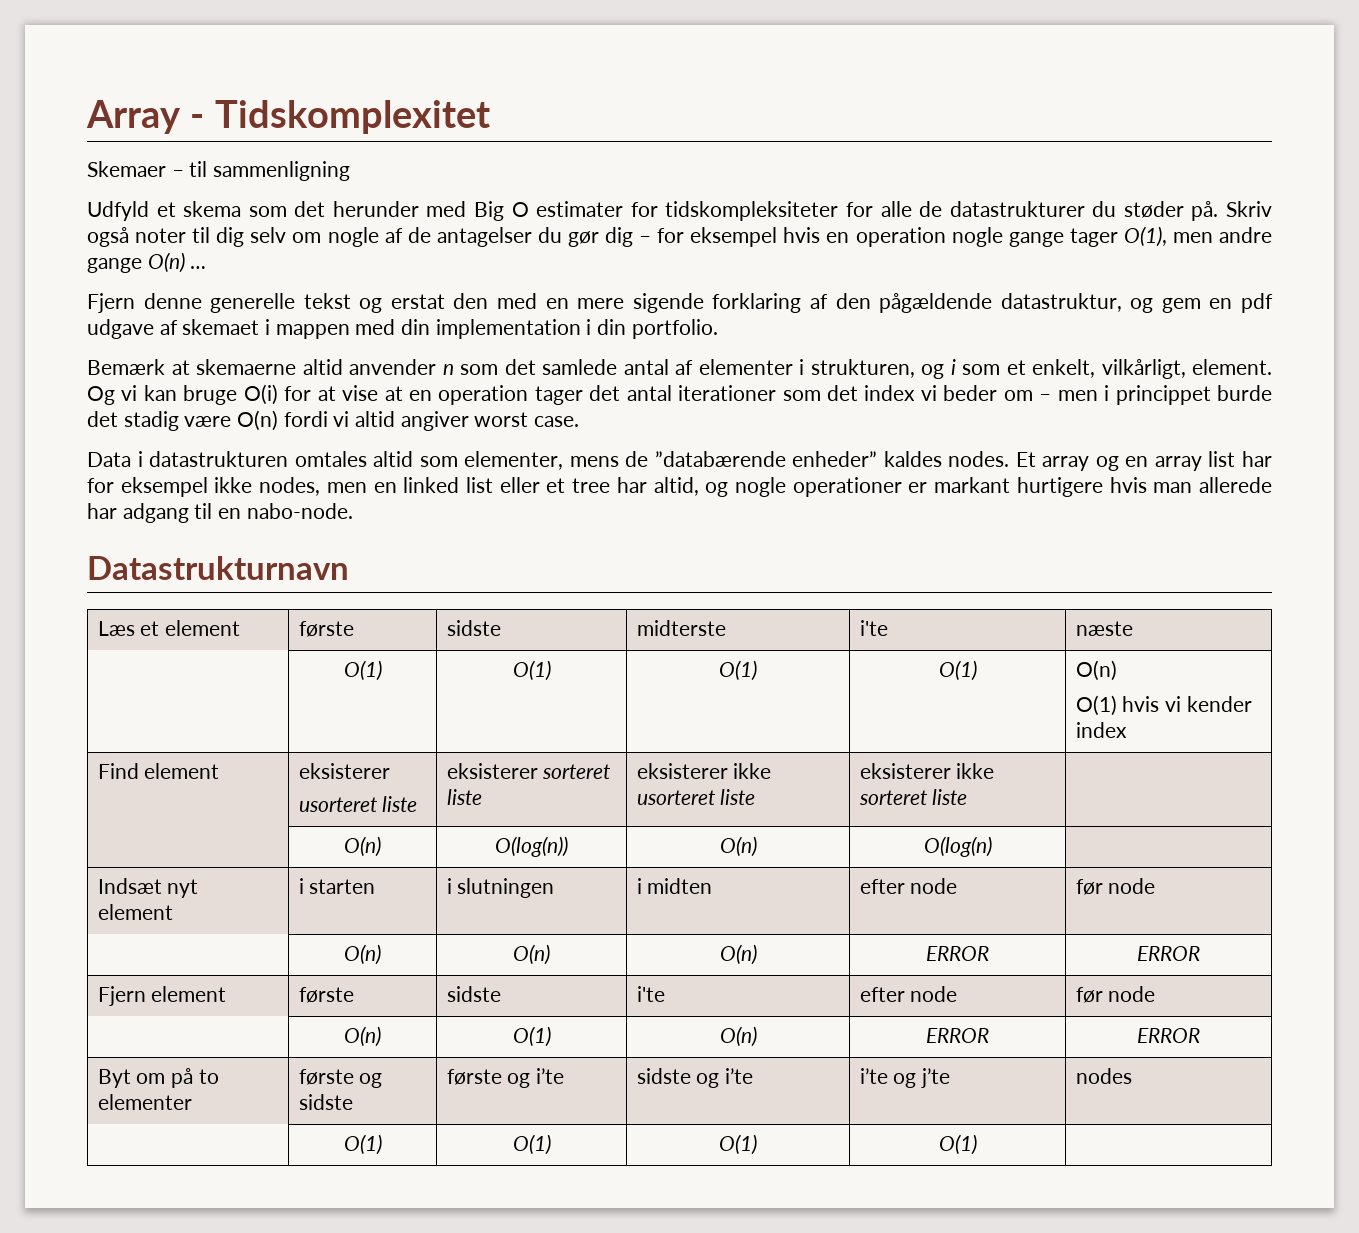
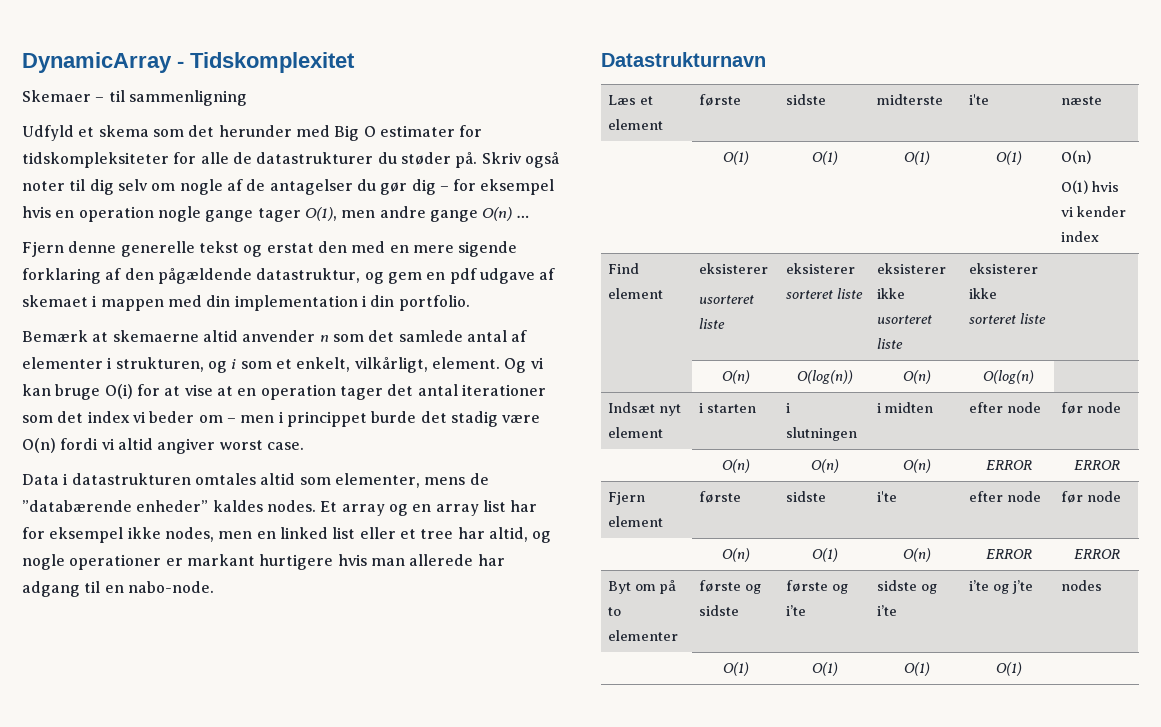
[86,100,181,134] Array -> [22,52,172,73] DynamicArray

